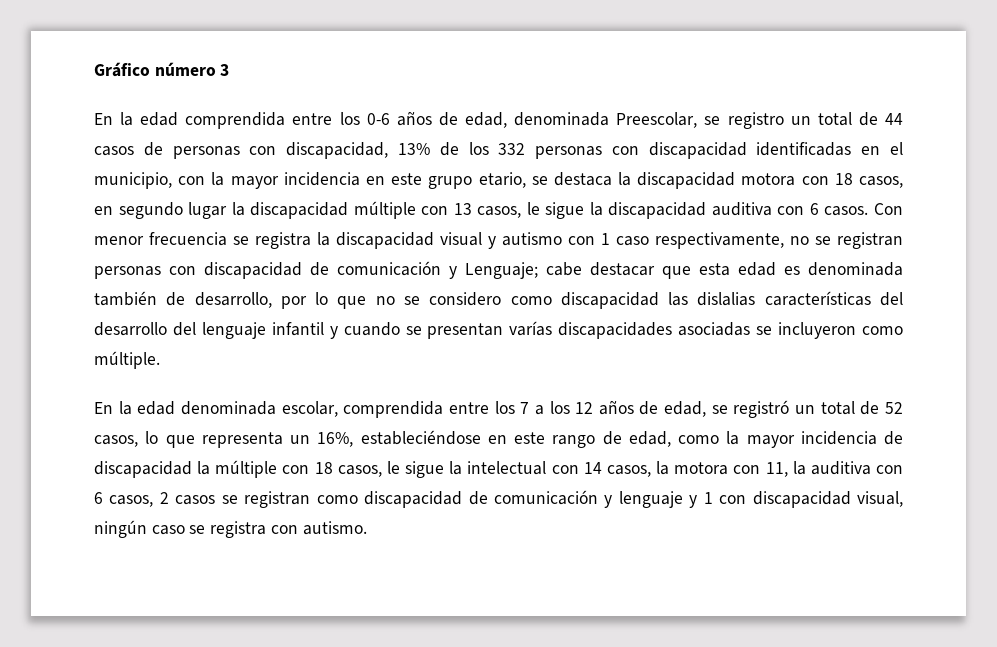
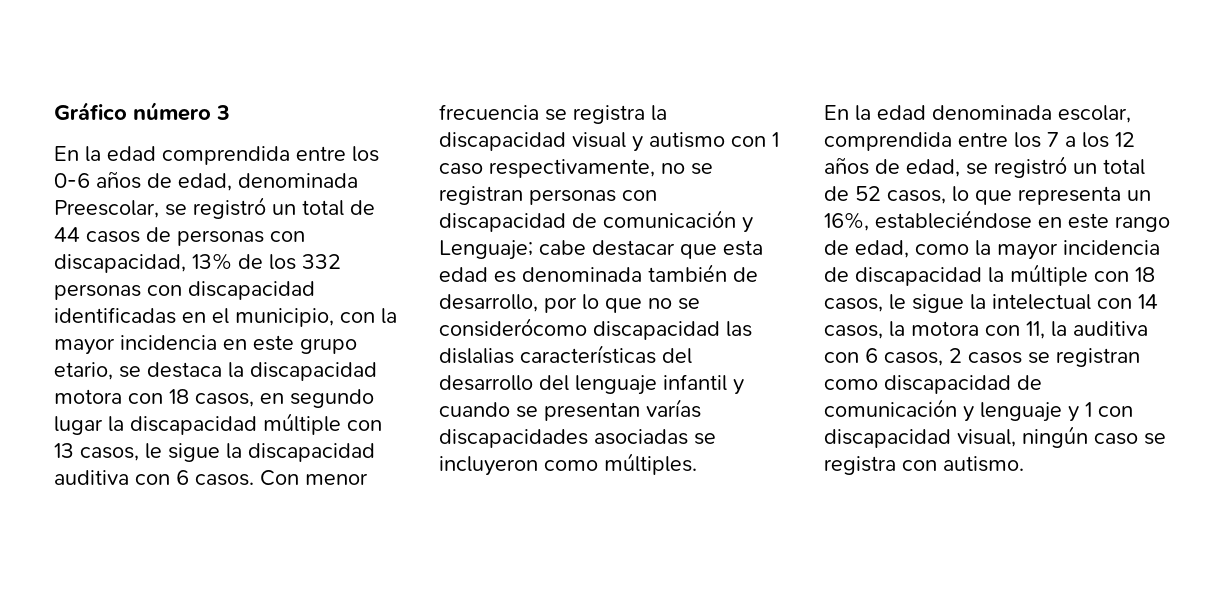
[727,112,784,129] registro -> [193,197,266,219] registró
[429,292,552,306] considero como -> [439,318,587,337] considerócomo
[94,351,160,369] múltiple. -> [604,453,697,475] múltiples.

